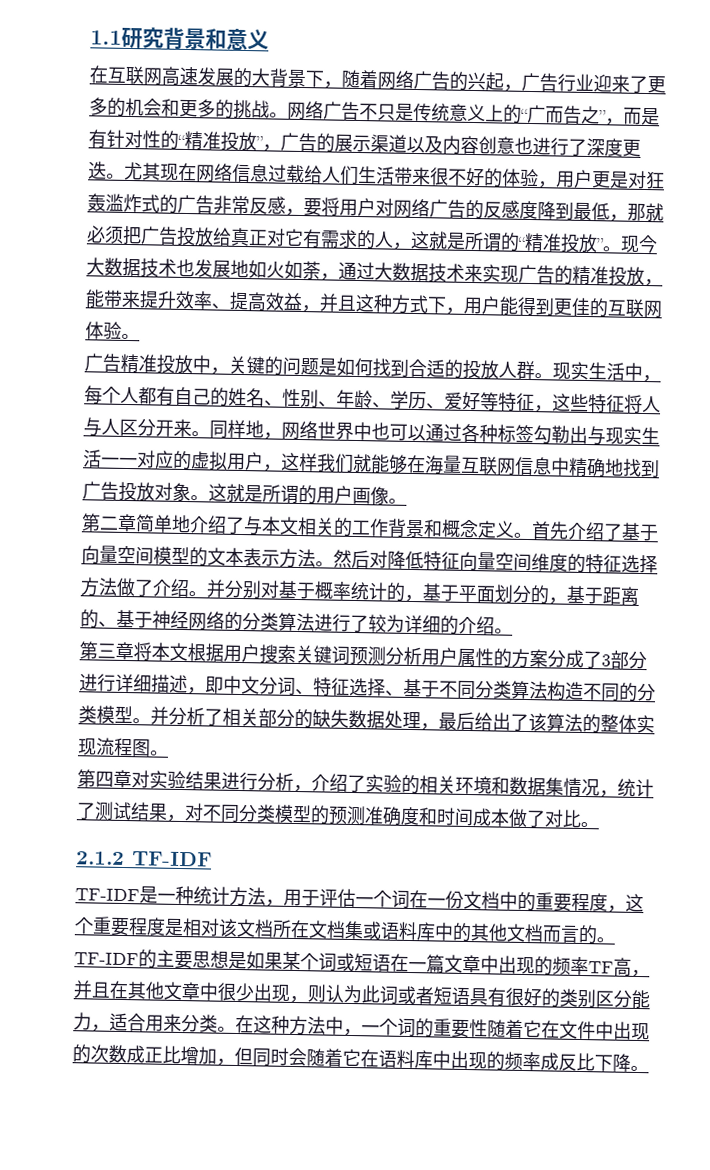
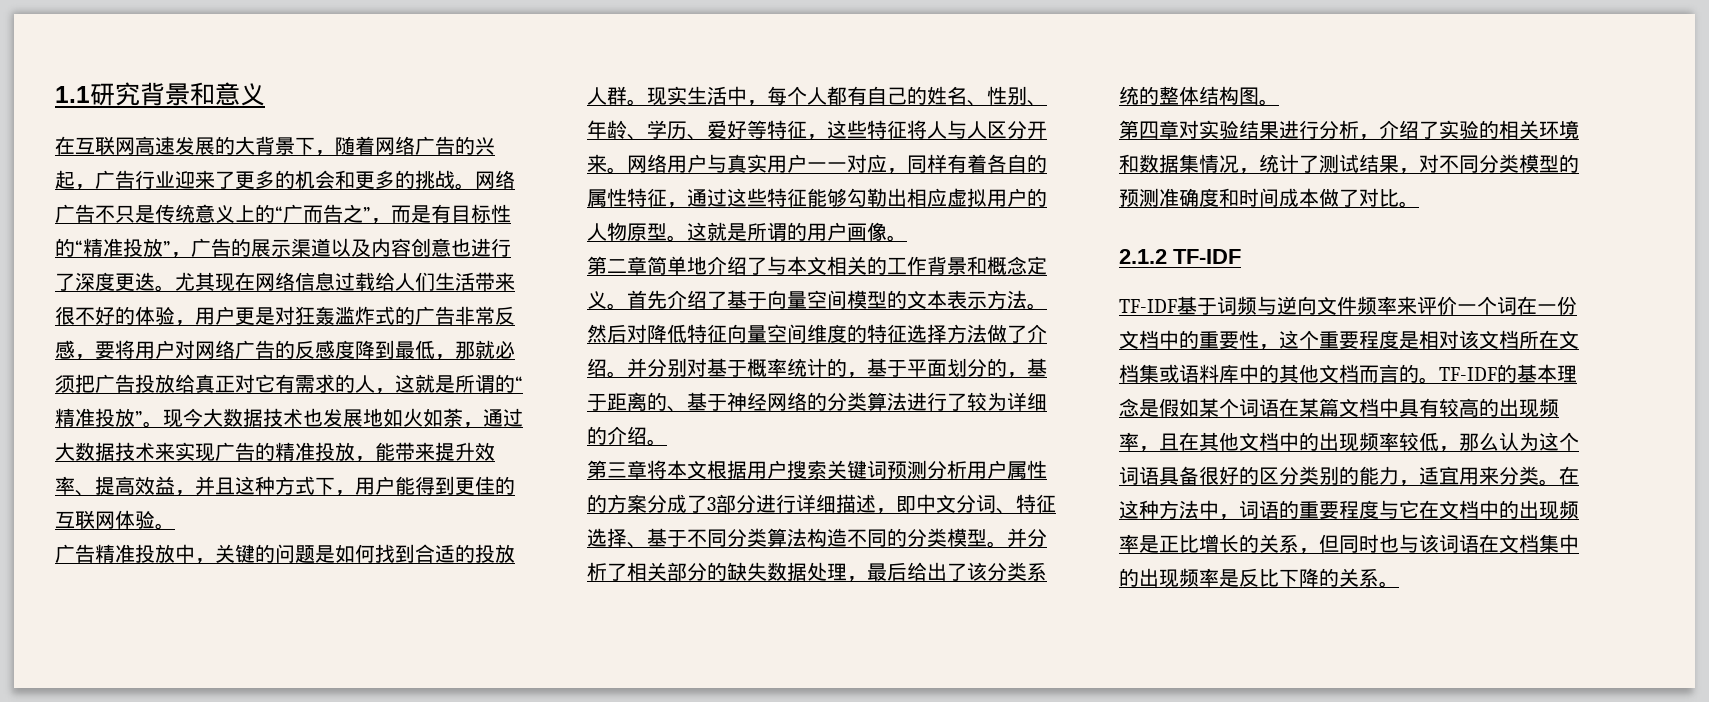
[106,129,143,149] 针对 -> [451,204,491,223] 目标
[209,419,660,446] [83,449,660,478] [82,481,191,502] 同样地，网络世界中也可以通过各种标签勾勒出与现实生活一一对应的虚拟用户，这样我们就能够在海量互联网信息中精确地找到广告投放对象 -> [627,154,1047,174] [587,188,1047,208] [587,222,667,241] 网络用户与真实用户一一对应，同样有着各自的属性特征，通过这些特征能够勾勒出相应虚拟用户的人物原型
[546,713,655,734] [77,737,133,757] 算法的整体实现流程 -> [987,562,1047,581] [1119,86,1239,105] 分类系统的整体结构
[139,885,356,908] 是一种统计方法，用于评估 -> [1177,296,1457,315] 基于词频与逆向文件频率来评价
[571,892,608,912] 程度 -> [1239,330,1259,349] 性
[156,949,650,978] [73,980,632,1009] 主要思想是如果某个词或短语在一篇文章中出现的频率TF高，并且在其他文章中很少出现，则认为此词或者短语具有很好的类别区分 -> [1517,364,1577,383] [1119,398,1559,418] [1119,432,1579,452] [1119,466,1359,485] 基本理念是假如某个词语在某篇文档中具有较高的出现频率，且在其他文档中的出现频率较低，那么认为这个词语具备很好的区分类别的
[127,1013,146,1032] 合 -> [1439,466,1459,485] 宜
[361,1017,650,1041] [72,1044,559,1071] 一个词的重要性随着它在文件中出现的次数成正比增加，但同时会随着它在语料库中出现的频率成 -> [1239,500,1579,520] [1119,534,1579,554] [1119,568,1239,588] 词语的重要程度与它在文档中的出现频率是正比增长的关系，但同时也与该词语在文档集中的出现频率是
(631, 1062) none -> [1319,568,1379,587] 的关系

